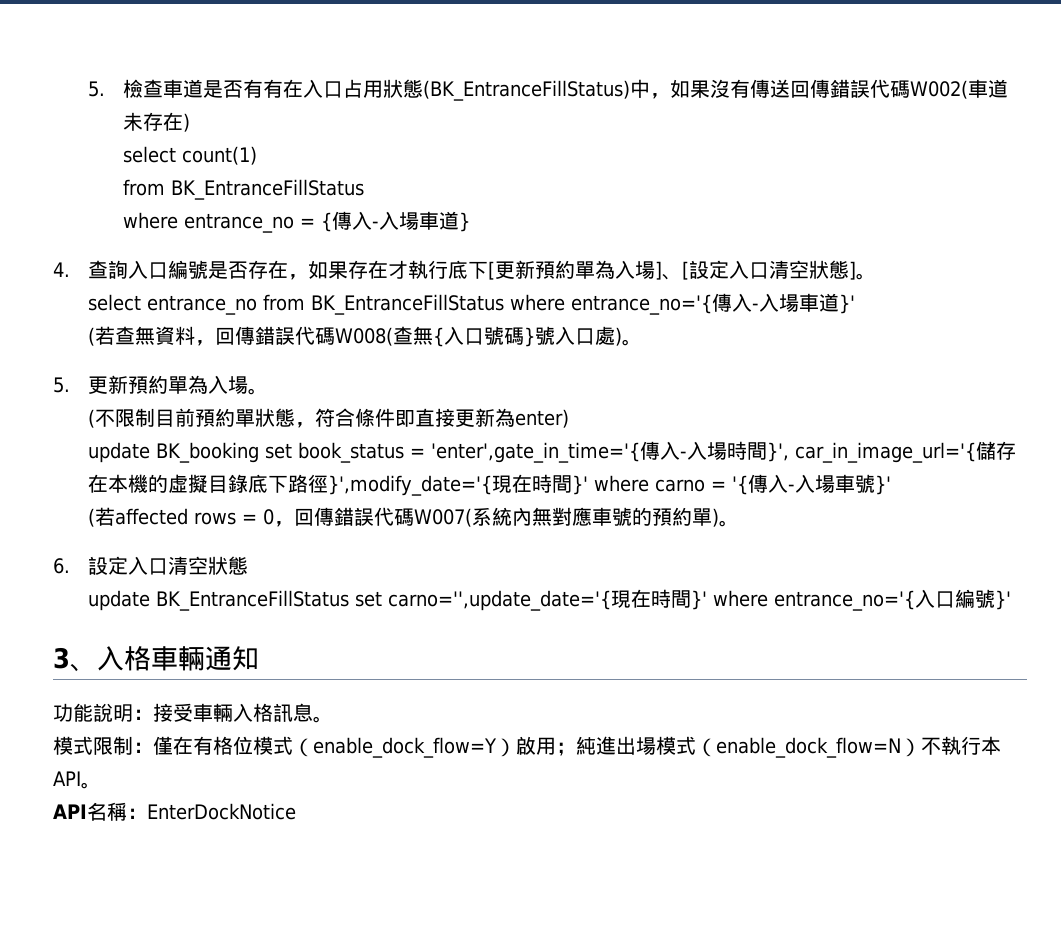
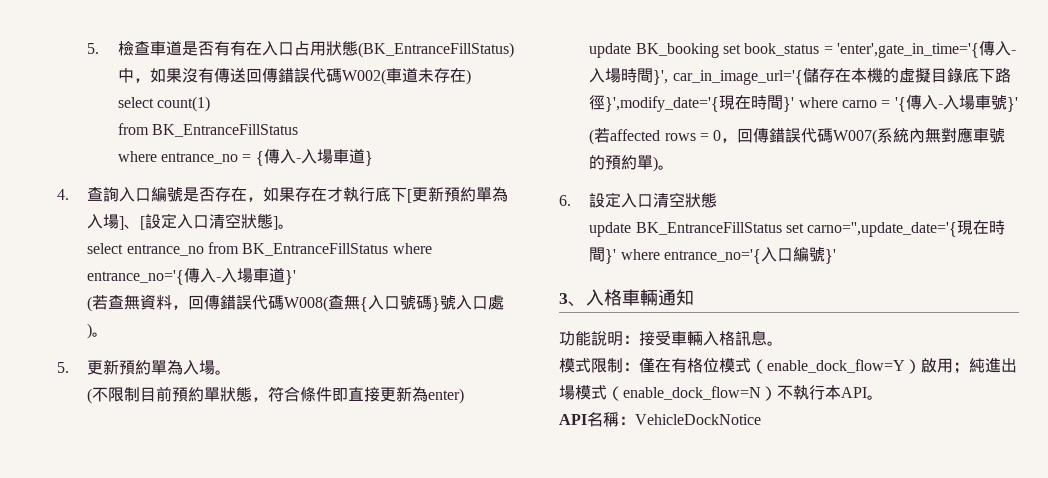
[147,803,296,820] EnterDockNotice -> [635,414,761,425] VehicleDockNotice

